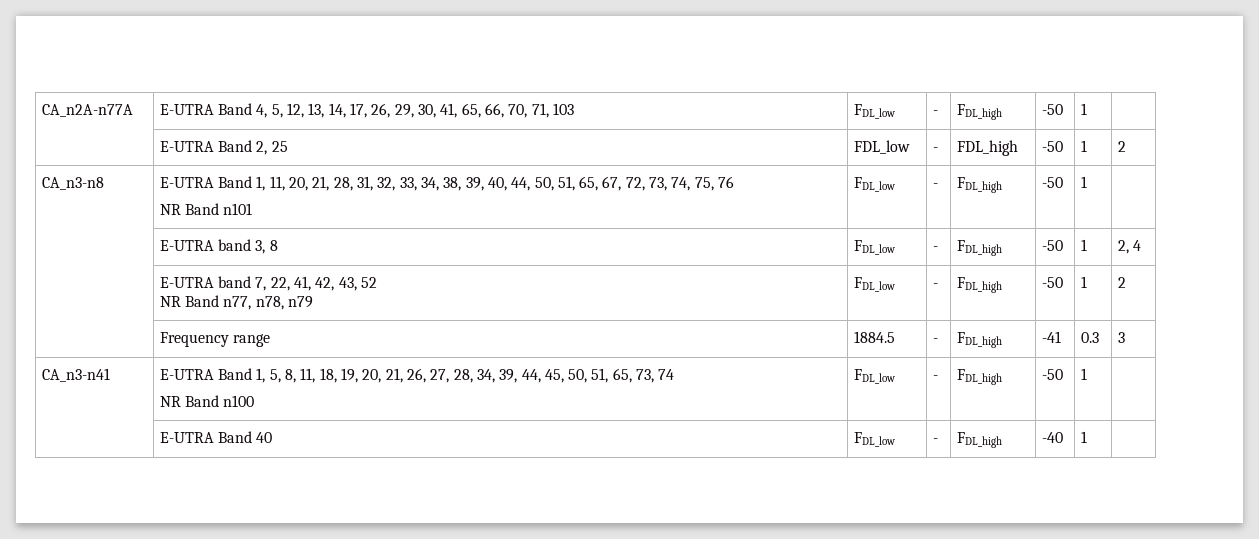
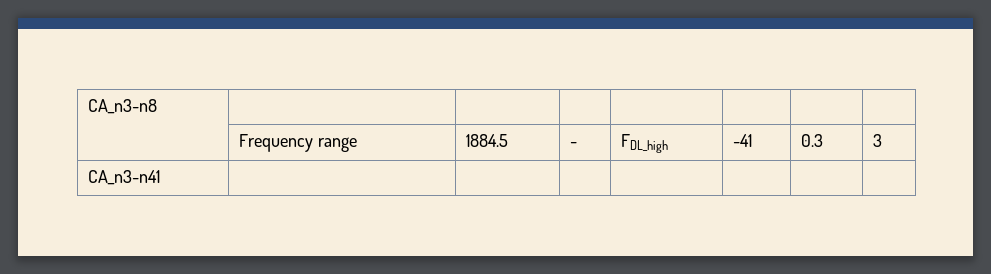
[41,104,133,117] [159,103,574,118] [853,104,895,119] [932,110,938,115] [956,104,1002,120] [1041,104,1063,115] [1080,103,1087,115] [159,140,288,155] [853,140,910,154] [932,147,938,152] [956,140,1018,156] [1041,141,1063,152] [1080,140,1087,152] [1117,141,1126,152] [41,177,104,190] [159,176,735,191] [159,203,253,215] [853,177,895,192] [932,183,938,188] [956,177,1002,193] [1041,177,1063,188] [1080,176,1087,188] [159,239,278,254] [853,240,895,255] [932,246,938,251] [956,240,1002,256] [1041,240,1063,251] [1080,239,1087,251] [1117,240,1142,254] [159,276,377,291] [159,295,313,310] [853,277,895,292] [932,283,938,288] [956,277,1002,293] [1041,277,1063,288] [1080,276,1087,288] [1117,277,1126,288] CA_n2A-n77A | E-UTRA Band 4, 5, 12, 13, 14, 17, 26, 29, 30, 41, 65, 66, 70, 71, 103 | FDL_low | - | FDL_high | -50 | 1 | // | E-UTRA Band 2, 25 | FDL_low | - | FDL_high | -50 | 1 | 2 // CA_n3-n8 | E-UTRA Band 1, 11, 20, 21, 28, 31, 32, 33, 34, 38, 39, 40, 44, 50, 51, 65, 67, 72, 73, 74, 75, 76 // NR Band n101 | FDL_low | - | FDL_high | -50 | 1 | // | E-UTRA band 3, 8 | FDL_low | - | FDL_high | -50 | 1 | 2, 4 // | E-UTRA band 7, 22, 41, 42, 43, 52 // NR Band n77, n78, n79 | FDL_low | - | FDL_high | -50 | 1 | 2 -> [88,99,158,114] CA_n3-n8 | | | | | | |
[159,368,675,383] [159,395,255,407] [853,369,895,384] [932,375,938,380] [956,369,1002,385] [1041,369,1063,380] [1080,368,1087,380] [159,431,273,443] [853,432,895,447] [932,438,938,443] [956,432,1002,448] [1041,432,1063,443] [1080,431,1087,443] E-UTRA Band 1, 5, 8, 11, 18, 19, 20, 21, 26, 27, 28, 34, 39, 44, 45, 50, 51, 65, 73, 74 // NR Band n100 | FDL_low | - | FDL_high | -50 | 1 | // | E-UTRA Band 40 | FDL_low | - | FDL_high | -40 | 1 -> (161, 177) | | | | |

